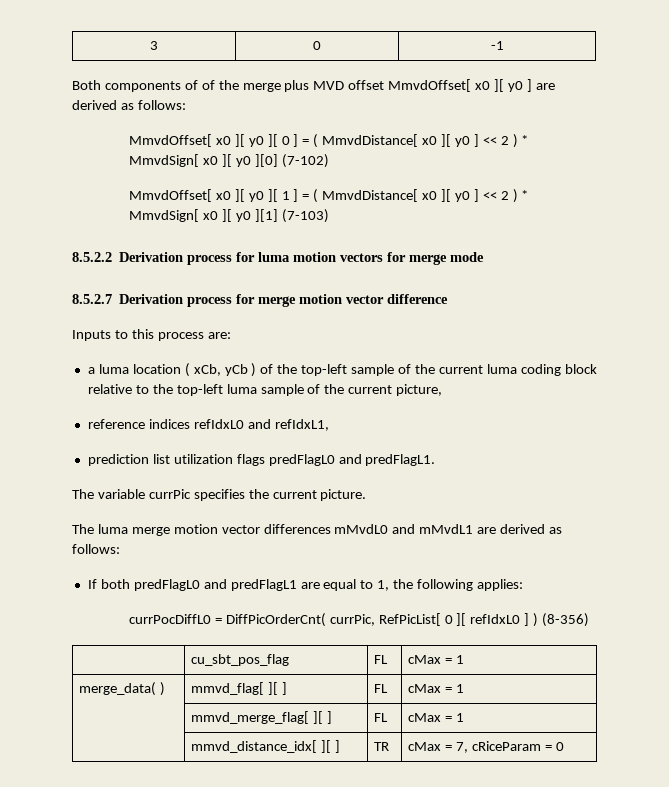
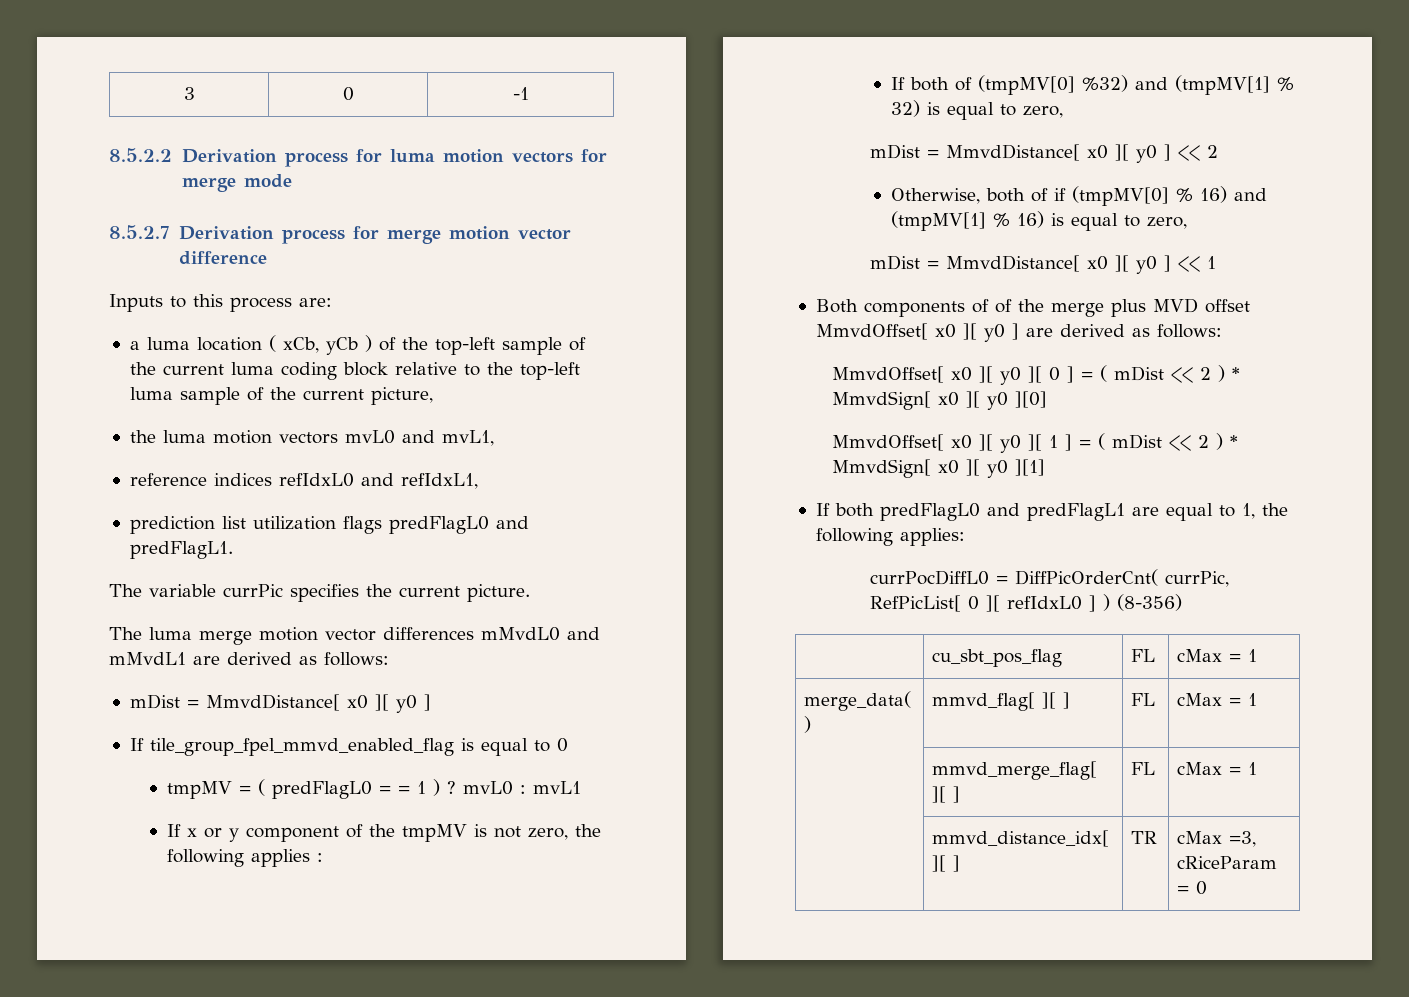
[72,79,555,92] [72,100,186,110] [128,134,529,148] [128,154,329,168] [128,189,529,203] [128,209,329,223] // Both components of of the merge plus MVD offset MmvdOffset[ x0 ][ y0 ] are derived as follows: // MmvdOffset[ x0 ][ y0 ][ 0 ] = ( MmvdDistance[ x0 ][ y0 ] << 2 ) * MmvdSign[ x0 ][ y0 ][0] (7-102) // MmvdOffset[ x0 ][ y0 ][ 1 ] = ( MmvdDistance[ x0 ][ y0 ] << 2 ) * MmvdSign[ x0 ][ y0 ][1] (7-103) -> (529, 93) none
(443, 390) none -> [129,430,494,446] // the luma motion vectors mvL0 and mvL1,
(120, 549) none -> [129,694,431,713] [129,738,568,756] [167,779,582,799] [167,824,602,842] [167,849,324,867] [890,75,1294,95] [890,100,1063,120] [869,144,1218,163] [890,186,1267,206] [890,211,1187,231] [869,255,1216,274] [815,298,1250,317] [815,323,1222,342] [832,365,1241,385] [832,391,1048,410] [832,433,1239,453] [832,459,1046,478] // mDist = MmvdDistance[ x0 ][ y0 ] // If tile_group_fpel_mmvd_enabled_flag is equal to 0 // tmpMV = ( predFlagL0 = = 1 ) ? mvL0 : mvL1 // If x or y component of the tmpMV is not zero, the following applies : // If both of (tmpMV[0] %32) and (tmpMV[1] % 32) is equal to zero, // mDist = MmvdDistance[ x0 ][ y0 ] << 2 // Otherwise, both of if (tmpMV[0] % 16) and (tmpMV[1] % 16) is equal to zero, // mDist = MmvdDistance[ x0 ][ y0 ] << 1 // Both components of of the merge plus MVD offset MmvdOffset[ x0 ][ y0 ] are derived as follows: // MmvdOffset[ x0 ][ y0 ][ 0 ] = ( mDist << 2 ) * MmvdSign[ x0 ][ y0 ][0] // MmvdOffset[ x0 ][ y0 ][ 1 ] = ( mDist << 2 ) * MmvdSign[ x0 ][ y0 ][1]
[445,742,469,753] = 7, -> [1229,831,1257,847] =3,

